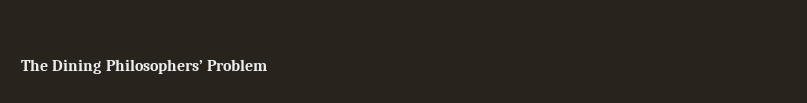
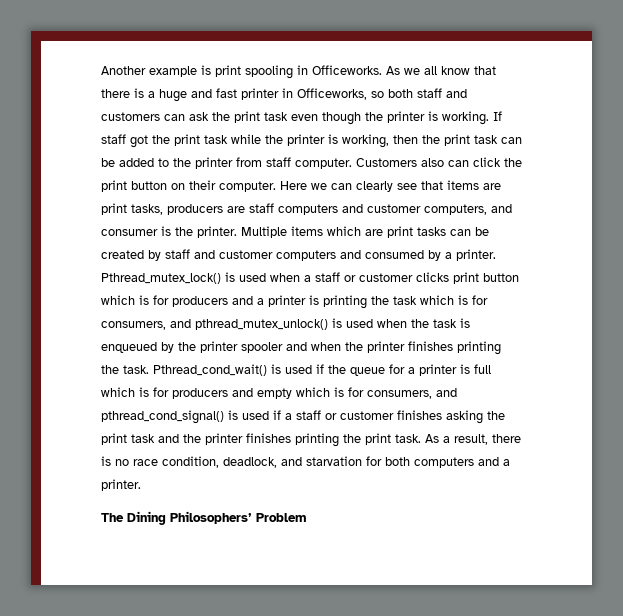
(21, 65) none -> [101,65,496,79] [101,88,467,102] [101,111,502,125] [101,134,522,148] [101,157,522,169] [101,180,501,192] [101,203,512,215] [101,226,489,238] [101,249,496,261] [101,272,519,284] [101,295,488,309] [101,318,470,330] [101,341,501,355] [101,364,491,376] [101,387,457,399] [101,410,505,424] [101,433,521,447] [101,456,510,468] [101,479,141,491] Another example is print spooling in Officeworks. As we all know that there is a huge and fast printer in Officeworks, so both staff and customers can ask the print task even though the printer is working. If staff got the print task while the printer is working, then the print task can be added to the printer from staff computer. Customers also can click the print button on their computer. Here we can clearly see that items are print tasks, producers are staff computers and customer computers, and consumer is the printer. Multiple items which are print tasks can be created by staff and customer computers and consumed by a printer. Pthread_mutex_lock() is used when a staff or customer clicks print button which is for producers and a printer is printing the task which is for consumers, and pthread_mutex_unlock() is used when the task is enqueued by the printer spooler and when the printer finishes printing the task. Pthread_cond_wait() is used if the queue for a printer is full which is for producers and empty which is for consumers, and pthread_cond_signal() is used if a staff or customer finishes asking the print task and the printer finishes printing the print task. As a result, there is no race condition, deadlock, and starvation for both computers and a printer. //

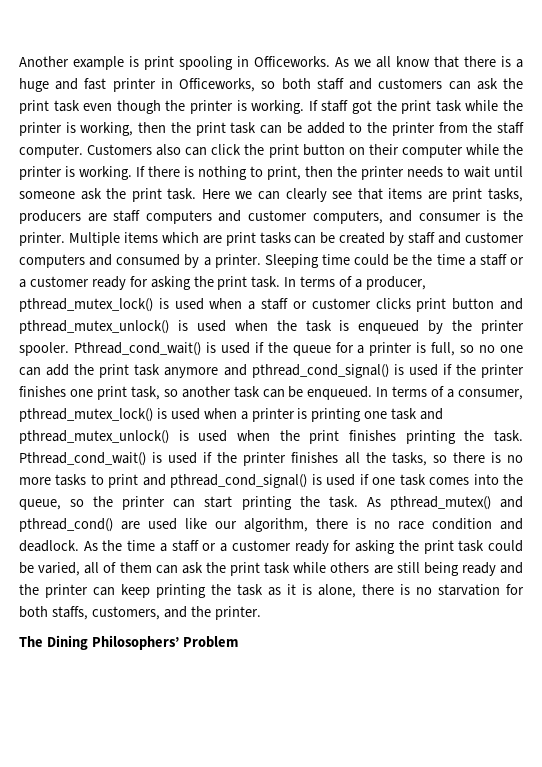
(262, 162) none -> [472,122,493,133] the
[219,181,276,192] computer. -> [401,144,523,158] [19,166,523,180] [19,188,197,202] computer while the printer is working. If there is nothing to print, then the printer needs to wait until someone ask the print task.
[101,273,221,284] Pthread_mutex_lock() -> [264,254,525,268] [19,276,426,290] [19,298,153,312] Sleeping time could be the time a staff or a customer ready for asking the print task. In terms of a producer, pthread_mutex_lock()
[101,295,488,309] [101,321,166,330] which is for producers and a printer is printing the task which is for consumers, -> (495, 304) none
[241,341,501,355] [101,365,149,374] spooler and when the printer finishes printing the task. -> [19,342,69,356] spooler.
[474,364,491,374] [101,387,457,399] [101,410,505,424] [101,433,521,447] [101,456,510,468] full which is for producers and empty which is for consumers, and pthread_cond_signal() is used if a staff or customer finishes asking the print task and the printer finishes printing the print task. As a result, there is no race condition, deadlock, and starvation for both computers and a -> [431,342,524,356] [19,364,524,378] [19,386,523,400] [19,408,444,422] [19,430,523,444] [19,452,524,466] [19,474,523,488] [19,496,523,510] [19,518,523,532] [19,540,524,554] [19,562,523,576] [19,584,524,598] [19,606,211,620] full, so no one can add the print task anymore and pthread_cond_signal() is used if the printer finishes one print task, so another task can be enqueued. In terms of a consumer, pthread_mutex_lock() is used when a printer is printing one task and pthread_mutex_unlock() is used when the print finishes printing the task. Pthread_cond_wait() is used if the printer finishes all the tasks, so there is no more tasks to print and pthread_cond_signal() is used if one task comes into the queue, so the printer can start printing the task. As pthread_mutex() and pthread_cond() are used like our algorithm, there is no race condition and deadlock. As the time a staff or a customer ready for asking the print task could be varied, all of them can ask the print task while others are still being ready and the printer can keep printing the task as it is alone, there is no starvation for both staffs, customers, and the

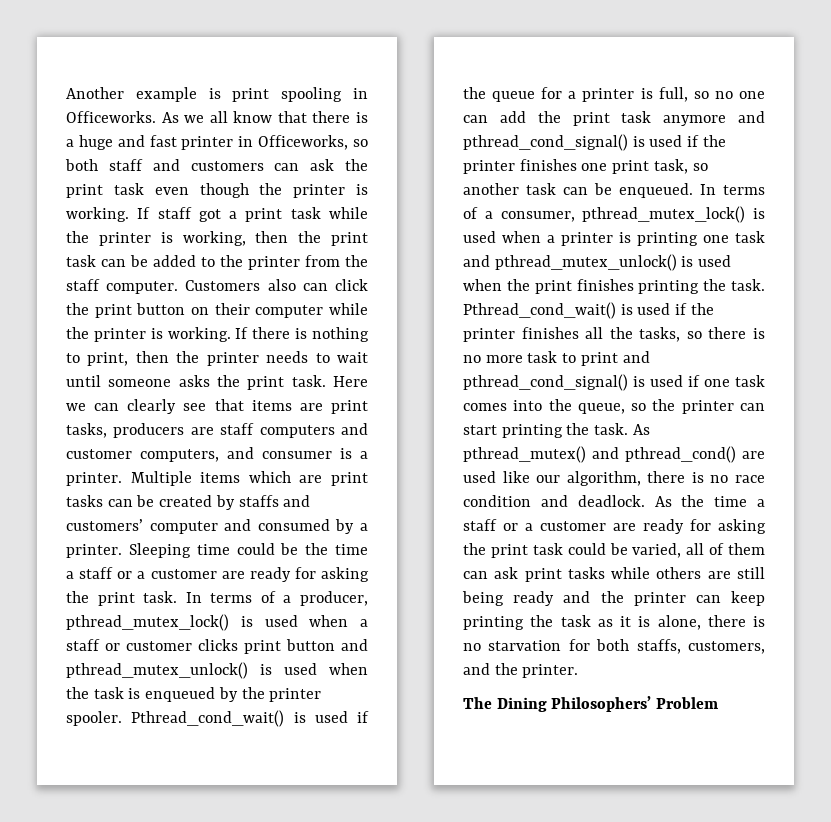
[376,100,397,111] the -> [229,211,238,219] a
[80,188,102,200] ask -> [178,375,210,387] asks
[503,210,524,221] the -> [360,451,368,459] a
[408,232,524,244] [19,254,85,268] staff and customer computers -> [238,495,311,507] [66,519,218,534] staffs and customers’ computer
(89, 281) none -> [221,571,245,579] are
[55,474,87,486] tasks -> [527,351,558,363] task
(291, 545) none -> [613,523,636,531] are
[205,562,291,576] the print task -> [524,567,605,582] print tasks

